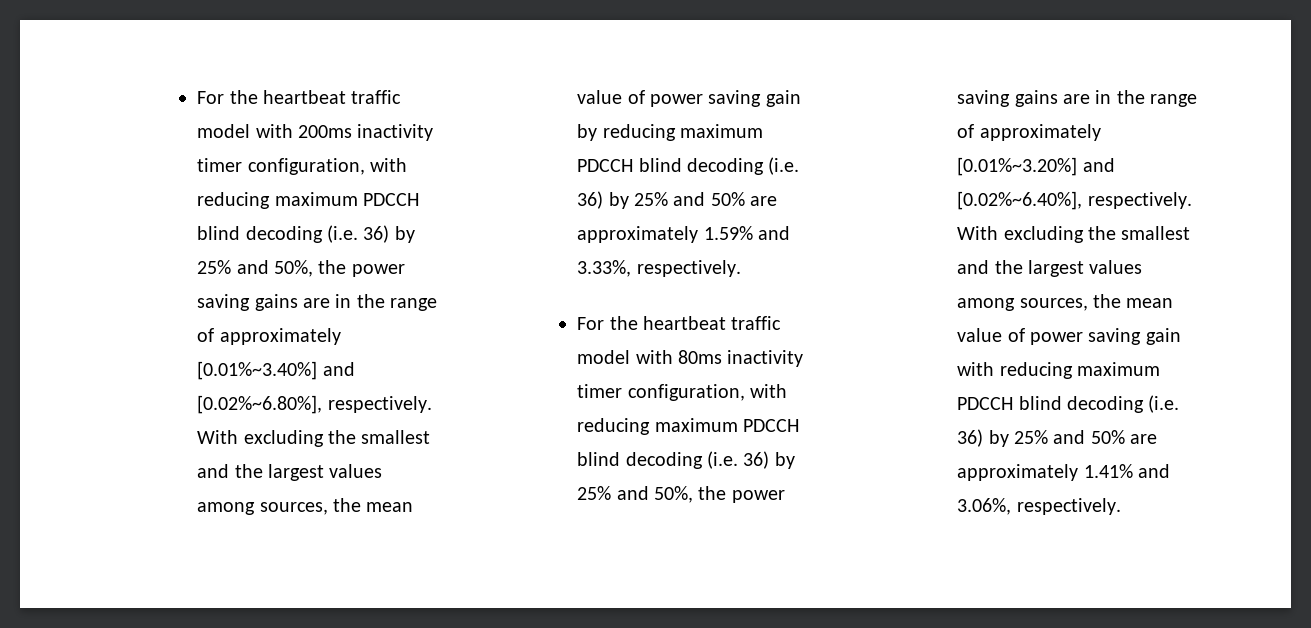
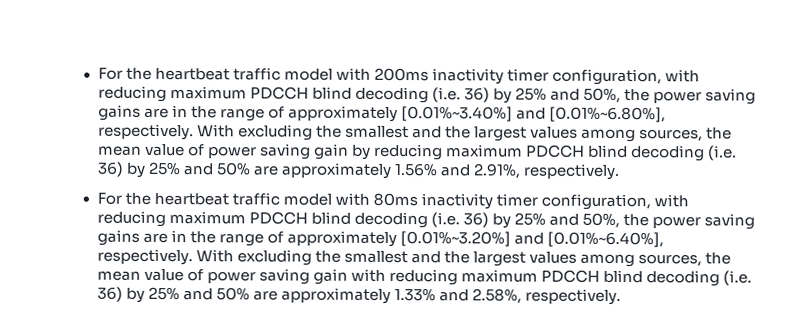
[197,395,323,414] [0.02%~6.80%], -> [549,106,667,123] [0.01%~6.80%],
[703,226,790,240] [577,260,632,277] 1.59% and 3.33%, -> [393,162,522,179] 1.56% and 2.91%,
[957,191,1083,210] [0.02%~6.40%], -> [547,231,665,248] [0.01%~6.40%],
[1083,464,1170,478] [957,498,1012,515] 1.41% and 3.06%, -> [393,287,523,304] 1.33% and 2.58%,

